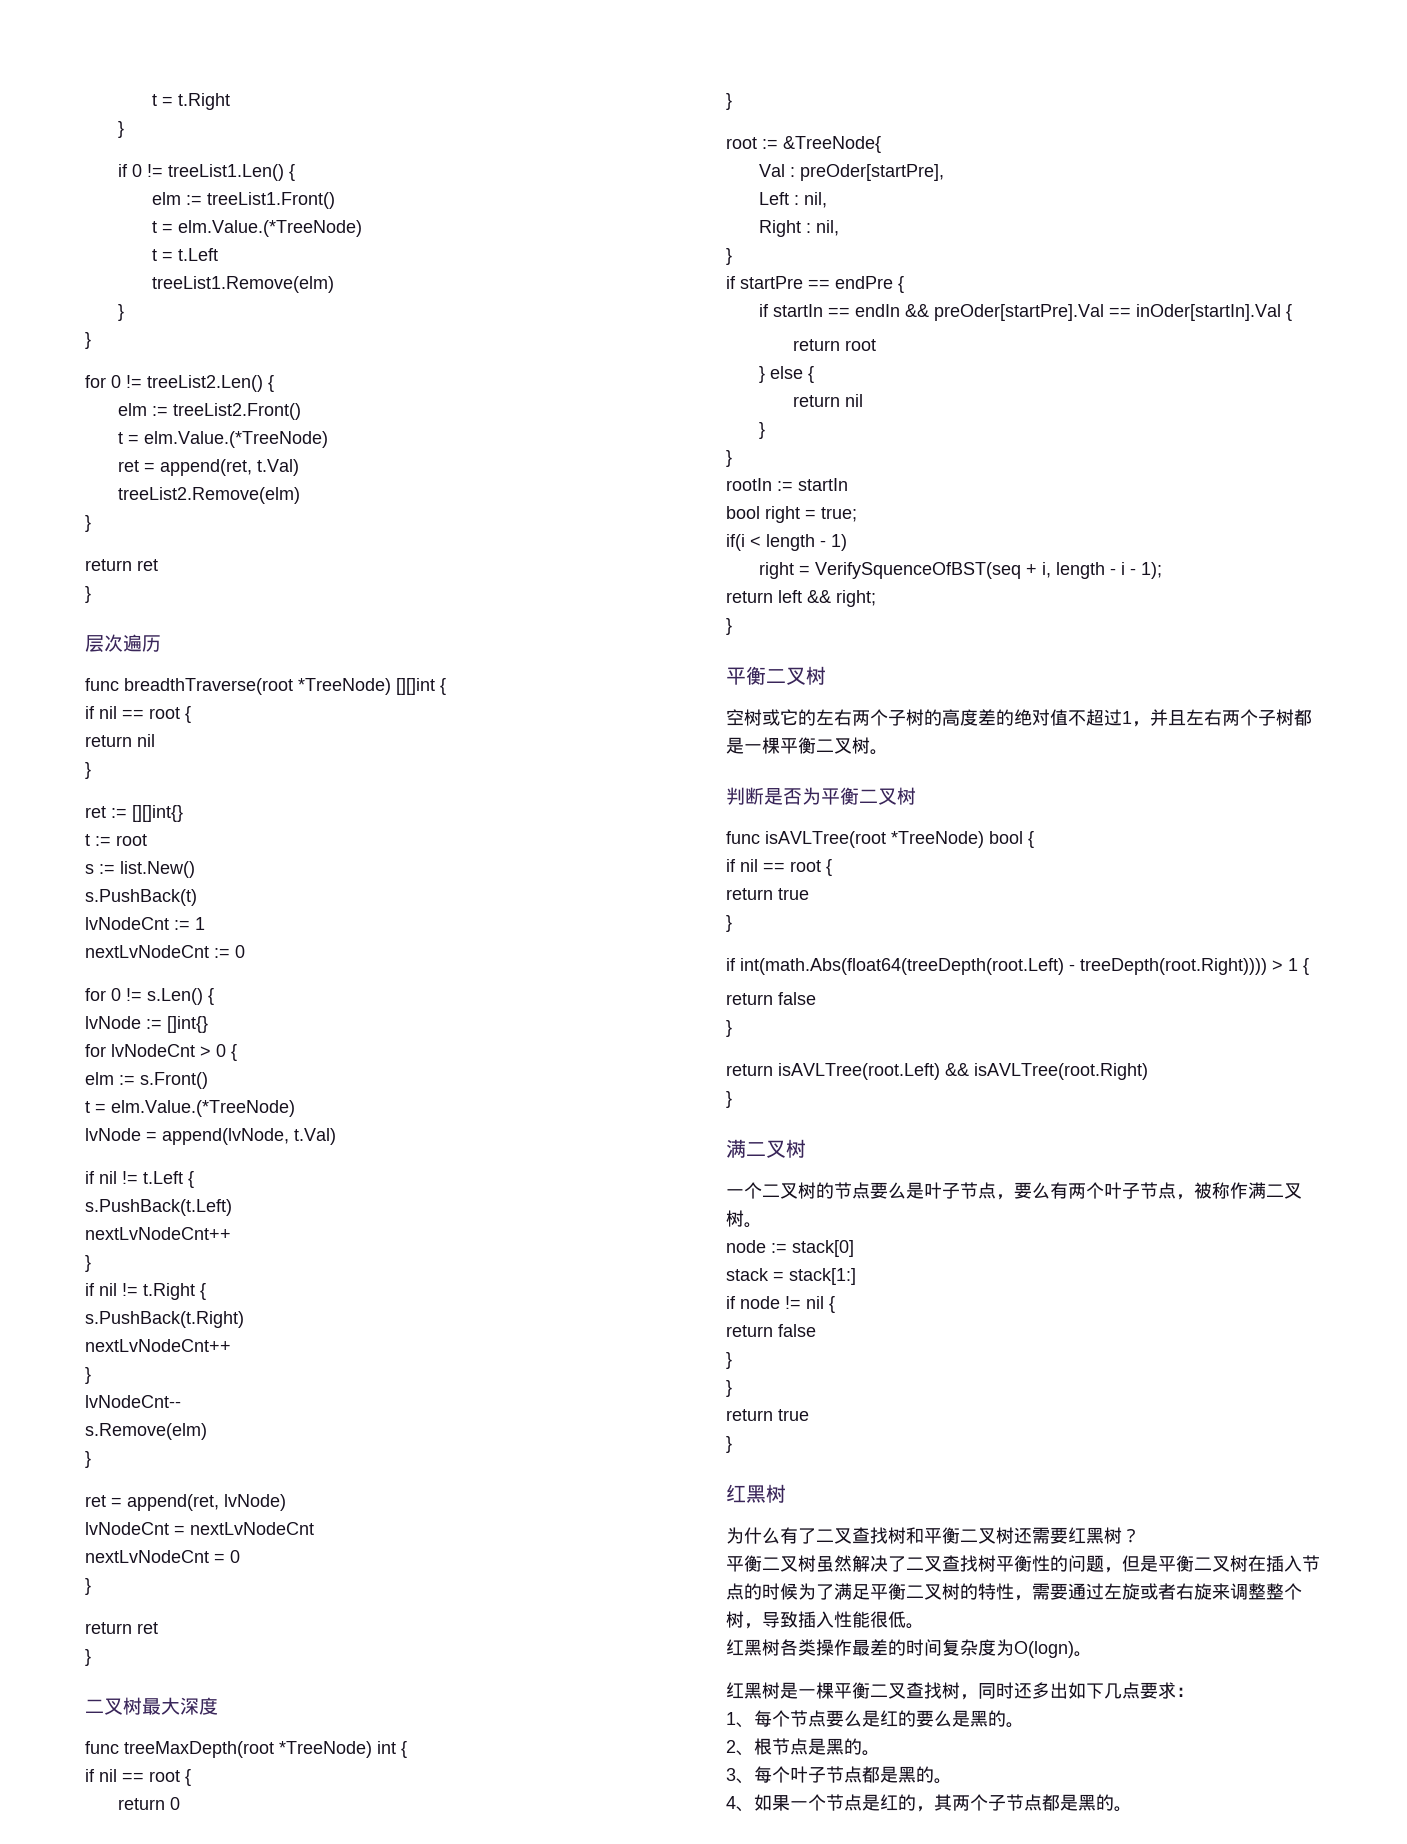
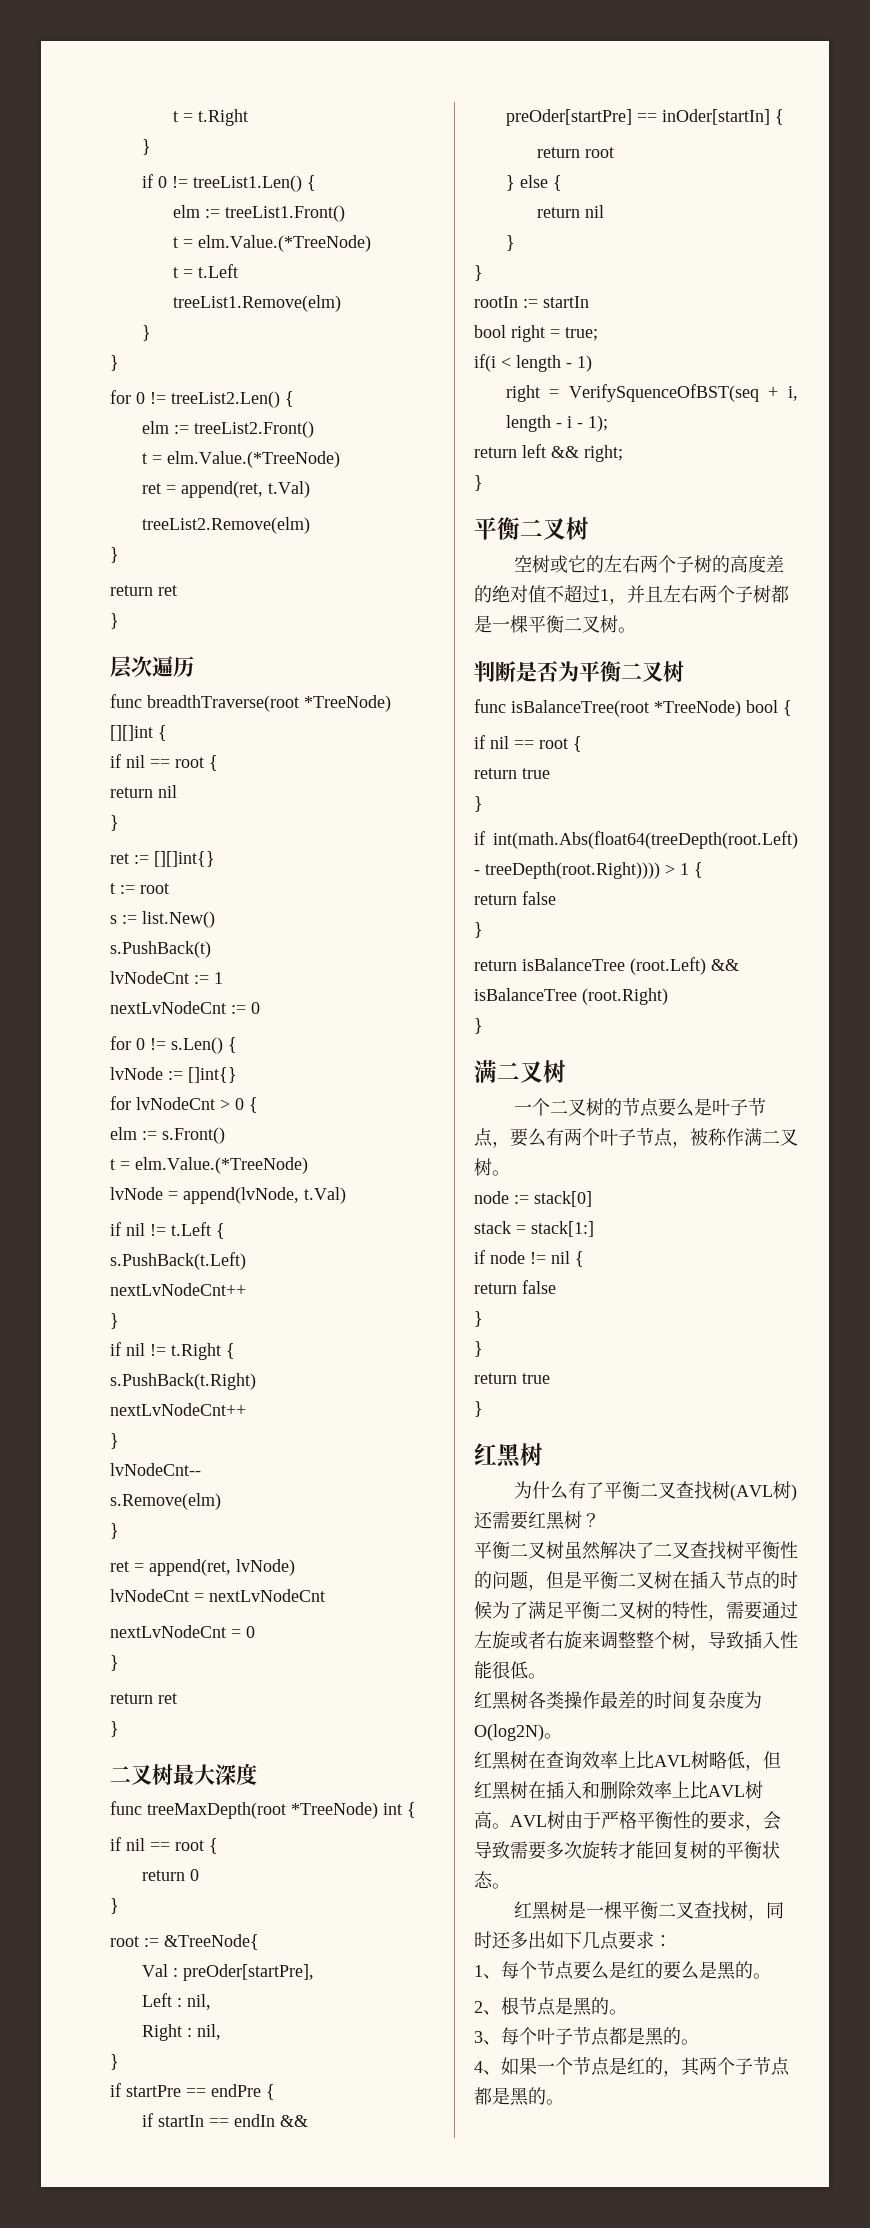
[934,304,1282,321] preOder[startPre].Val == inOder[startIn].Val -> [505,109,770,126] preOder[startPre] == inOder[startIn]
[765,831,886,848] isAVLTree(root -> [511,700,649,717] isBalanceTree(root
[778,1063,1148,1080] isAVLTree(root.Left) && isAVLTree(root.Right) -> [522,957,739,975] [474,988,668,1005] isBalanceTree (root.Left) && isBalanceTree (root.Right)
[816,1527,1014,1544] 二叉查找树和平衡二叉树 -> [603,1481,797,1501] 平衡二叉查找树(AVL树)
[1014,1641,1074,1658] O(logn) -> [474,1724,562,1741] [474,1751,781,1771] [474,1781,763,1800] [474,1811,781,1831] [474,1841,780,1860] [474,1871,493,1889] O(log2N)。 // 红黑树在查询效率上比AVL树略低，但红黑树在插入和删除效率上比AVL树高。AVL树由于严格平衡性的要求，会导致需要多次旋转才能回复树的平衡状态

